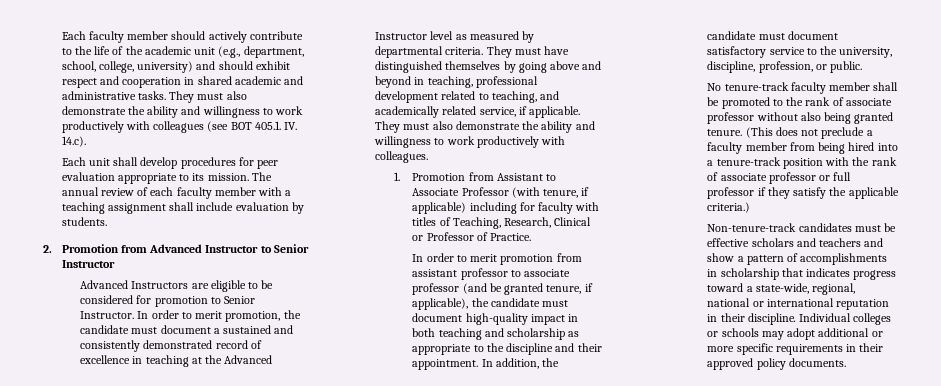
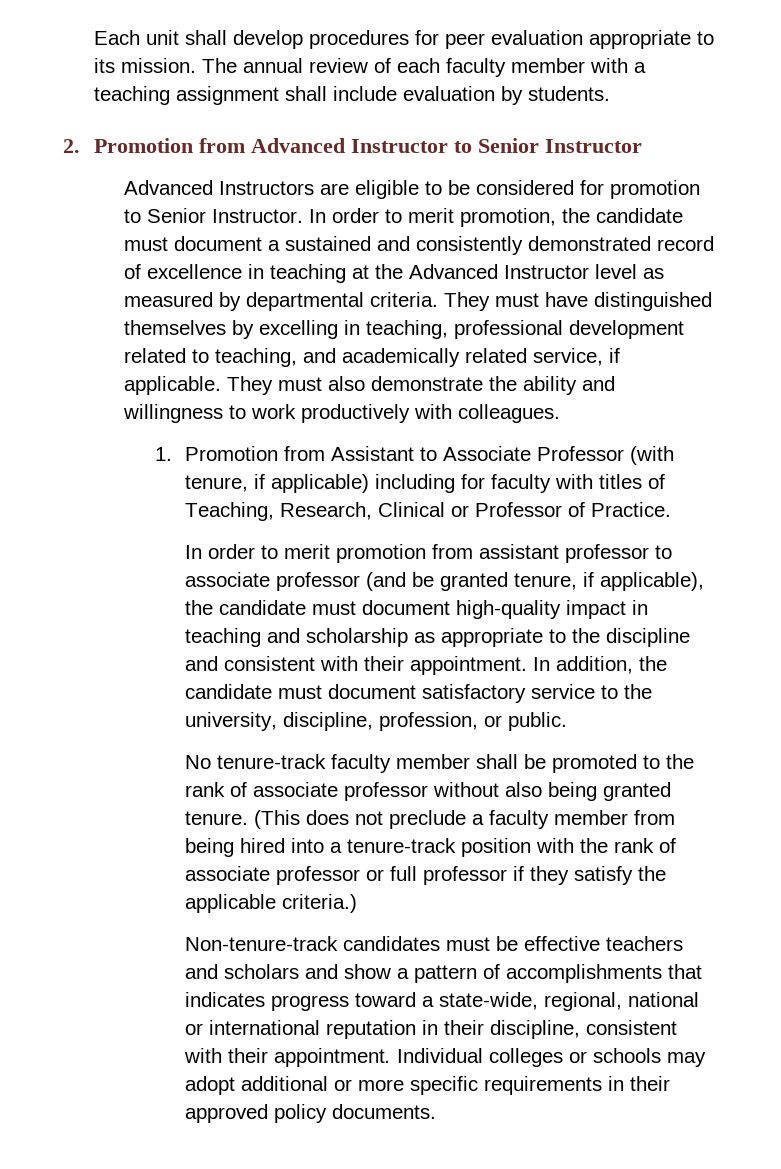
[61,31,303,43] [61,46,304,58] [61,61,290,73] [61,76,304,88] [61,91,247,103] [61,106,304,118] [61,121,298,133] [61,136,86,147] [61,157,86,166] Each faculty member should actively contribute to the life of the academic unit (e.g., department, school, college, university) and should exhibit respect and cooperation in shared academic and administrative tasks. They must also demonstrate the ability and willingness to work productively with colleagues (see BOT 405.1. IV. 14.c). // Each -> [93,30,140,45] Each
[518,61,602,73] [375,76,412,88] going above and beyond -> [259,320,339,339] excelling
[412,328,436,337] both -> (649, 607) none
(575, 347) none -> [224,656,359,671] consistent with
[751,238,862,247] scholars and teachers -> [606,936,684,951] [185,964,300,979] teachers and scholars
[707,268,779,280] in scholarship -> (663, 973) none
[747,313,796,325] discipline. -> [490,1020,678,1039] [184,1048,392,1067] discipline, consistent with their appointment.

